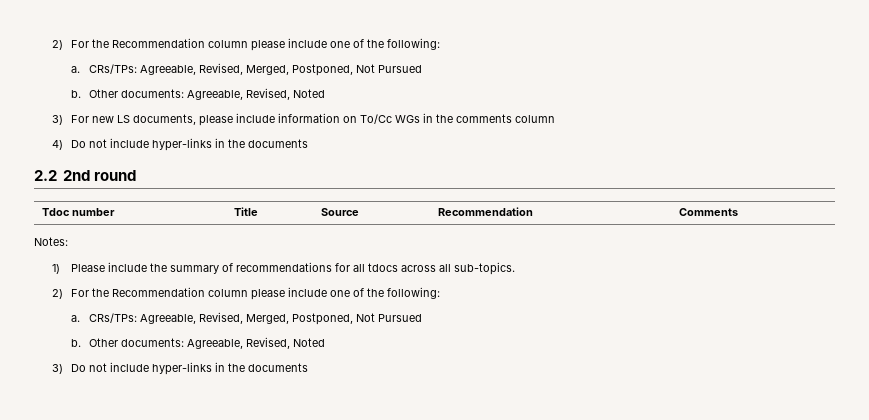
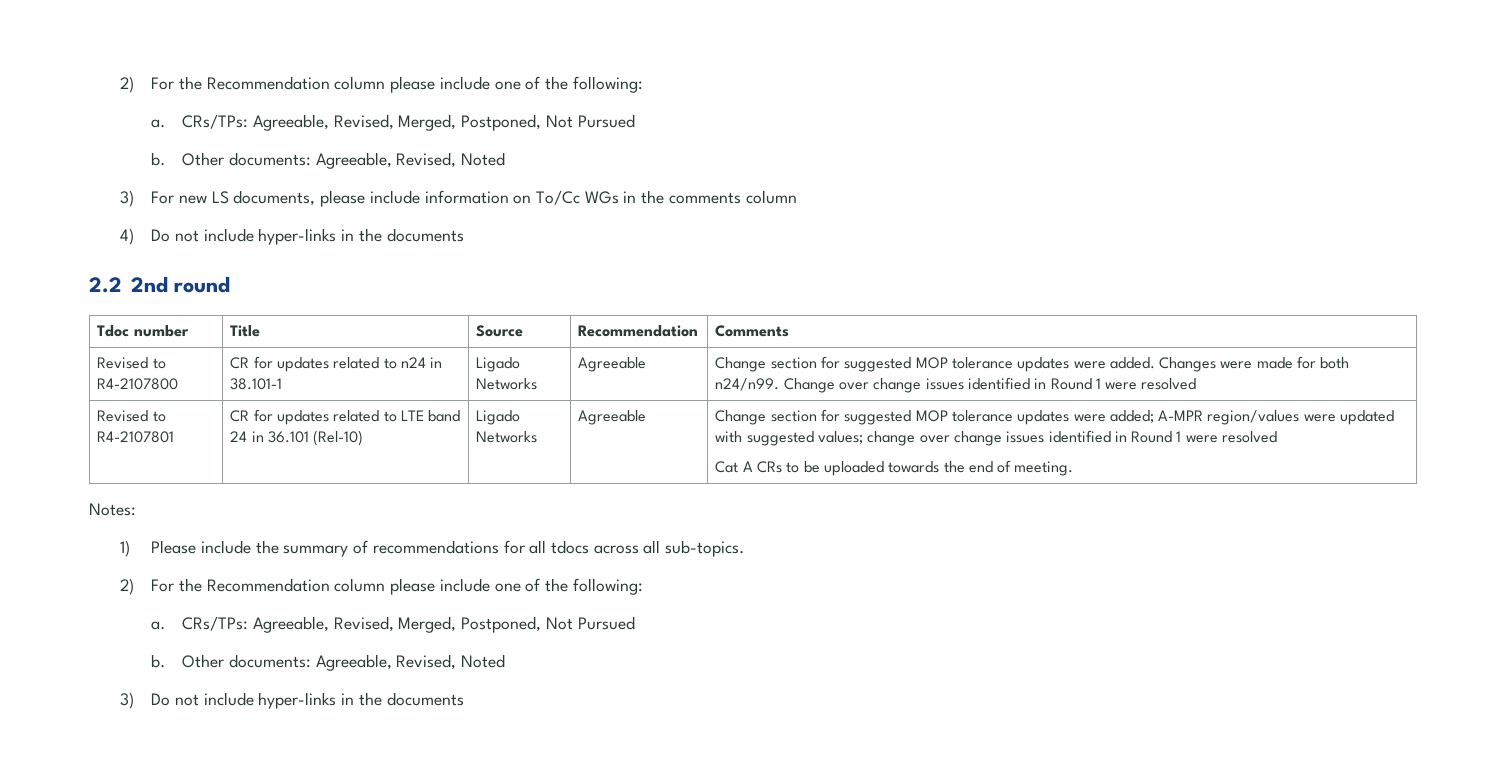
(738, 212) none -> [97,357,166,369] [97,378,179,390] [230,356,443,372] [230,378,283,390] [476,357,521,372] [476,378,538,390] [578,357,647,372] [715,356,1350,372] [715,377,1197,393] [97,410,166,422] [97,431,175,443] [230,409,461,425] [230,430,364,446] [476,410,521,425] [476,431,538,443] [578,410,647,425] [715,409,1395,425] [715,430,1278,446] [715,460,1074,476] // Revised to R4-2107800 | CR for updates related to n24 in 38.101-1 | Ligado Networks | Agreeable | Change section for suggested MOP tolerance updates were added. Changes were made for both n24/n99. Change over change issues identified in Round 1 were resolved // Revised to R4-2107801 | CR for updates related to LTE band 24 in 36.101 (Rel-10) | Ligado Networks | Agreeable | Change section for suggested MOP tolerance updates were added; A-MPR region/values were updated with suggested values; change over change issues identified in Round 1 were resolved // Cat A CRs to be uploaded towards the end of meeting.

